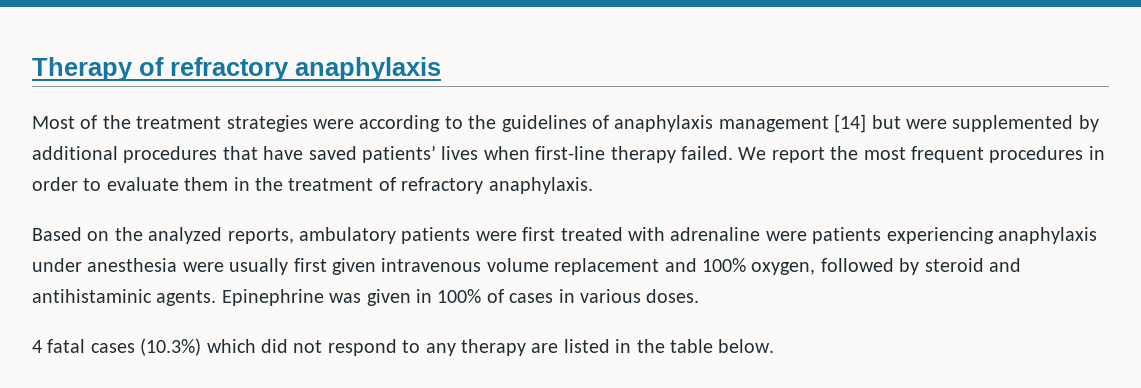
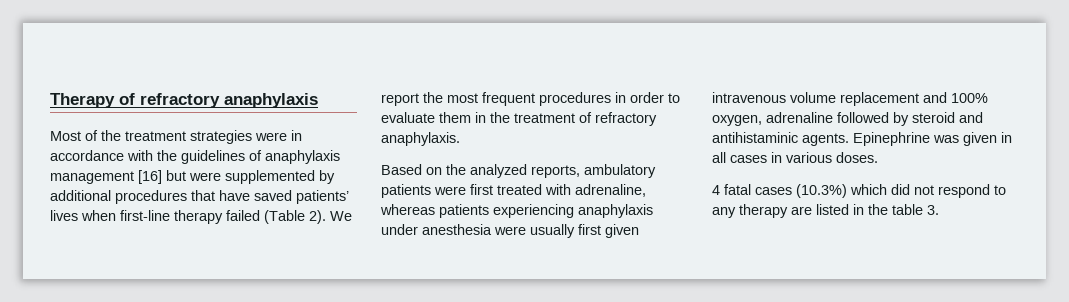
[359,115,463,132] according to -> [291,130,302,141] [50,150,153,161] in accordance with
[834,114,867,133] [14] -> [138,170,162,184] [16]
[680,146,733,160] failed. -> [226,210,326,224] failed (Table 2).
[670,227,807,241] adrenaline were -> [575,184,646,197] [380,204,435,215] adrenaline, whereas
(816, 268) none -> [766,112,833,123] adrenaline
[437,289,504,303] 100% of -> [712,152,726,163] all
[718,339,775,353] below. -> [927,205,939,215] 3.

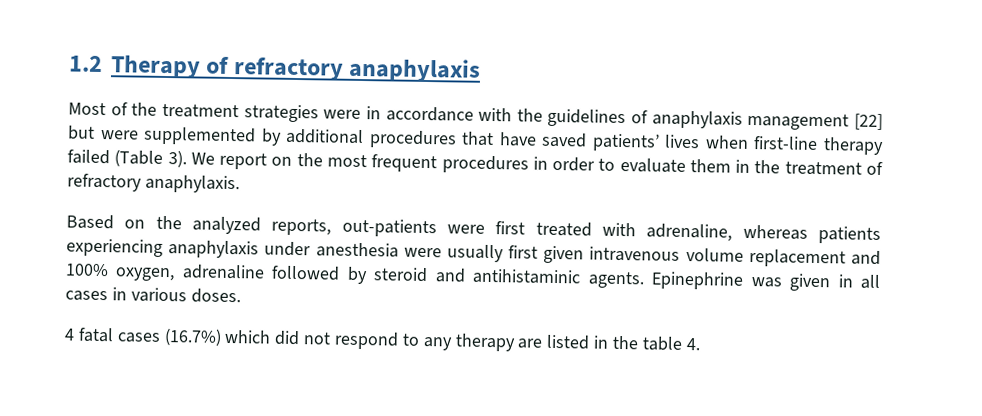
(50, 100) none -> [69,55,103,73] 1.2
[138,170,162,184] [16] -> [854,113,883,130] [22]
[309,210,326,224] 2). -> [167,150,187,168] 3).
(419, 99) none -> [271,156,293,166] on
[584,164,656,178] [381,184,431,198] ambulatory patients -> [341,218,437,238] out-patients
[796,184,847,198] (10.3%) -> [163,327,222,346] (16.7%)
[927,205,939,215] 3. -> [685,338,701,351] 4.

